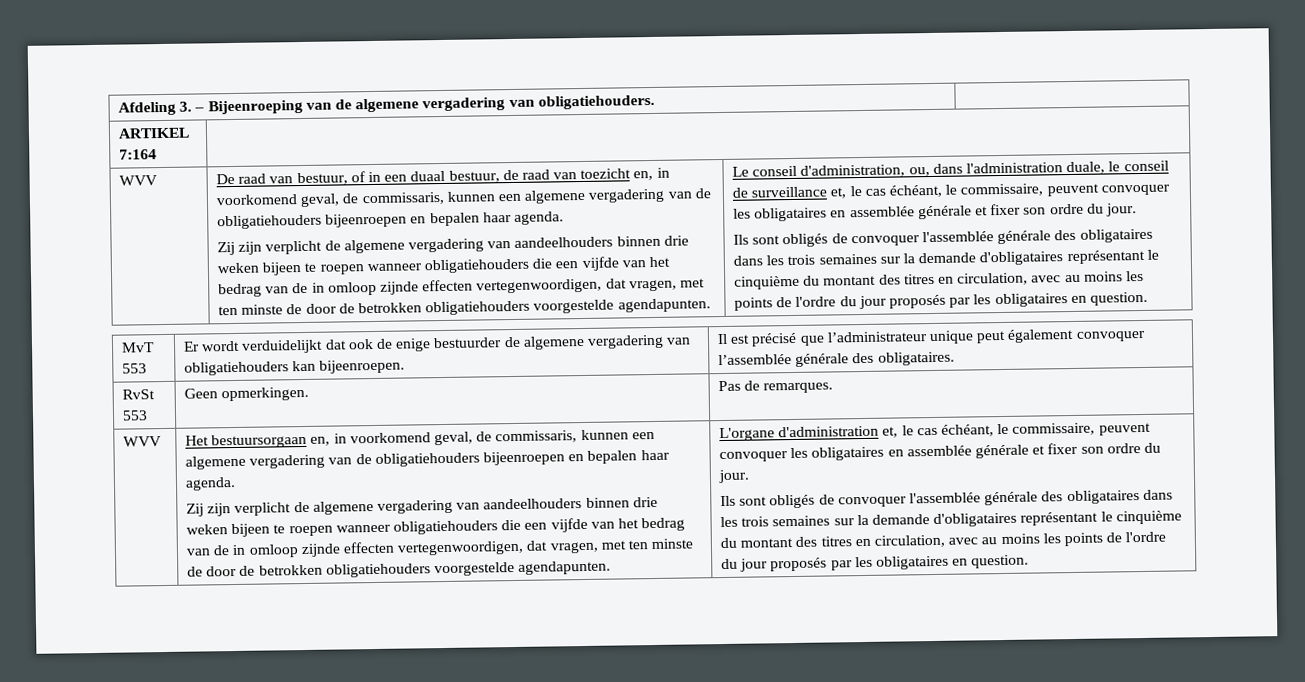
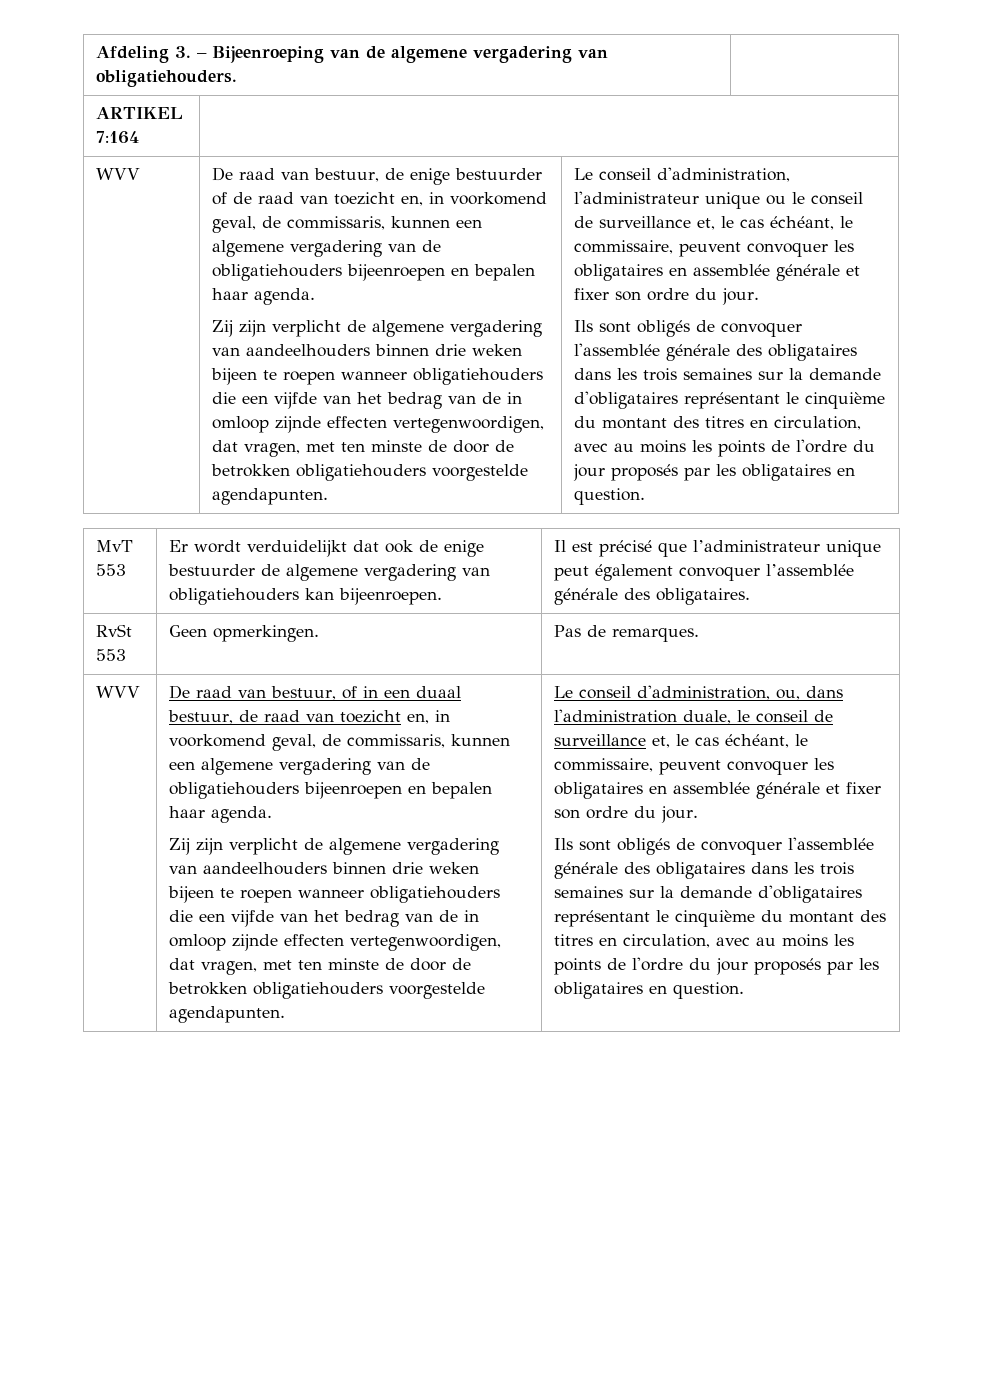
(158, 154) none -> [96,168,141,180] [212,167,543,185] [212,192,548,206] [212,216,483,233] [212,240,442,257] [212,264,536,281] [212,288,316,305] [212,320,543,337] [212,344,523,357] [211,368,544,385] [212,392,523,409] [212,416,545,433] [212,440,515,457] [211,464,529,481] [212,488,329,505] [574,167,791,182] [574,191,864,209] [574,216,854,230] [574,240,855,257] [574,264,861,281] [574,288,760,305] [574,320,803,337] [574,343,858,361] [574,368,882,381] [574,391,886,409] [574,416,862,430] [574,439,876,457] [573,464,856,481] [574,488,646,505] [96,540,134,552] [96,564,127,576] [169,540,485,557] [168,564,491,581] [169,588,443,605] [554,540,882,557] [554,564,855,581] [554,588,751,605] [96,624,133,637] [96,649,127,661] [169,625,320,642] [554,625,700,642] // WVV | De raad van bestuur, de enige bestuurder of de raad van toezicht en, in voorkomend geval, de commissaris, kunnen een algemene vergadering van de obligatiehouders bijeenroepen en bepalen haar agenda. // Zij zijn verplicht de algemene vergadering van aandeelhouders binnen drie weken bijeen te roepen wanneer obligatiehouders die een vijfde van het bedrag van de in omloop zijnde effecten vertegenwoordigen, dat vragen, met ten minste de door de betrokken obligatiehouders voorgestelde agendapunten. | Le conseil d'administration, l'administrateur unique ou le conseil de surveillance et, le cas échéant, le commissaire, peuvent convoquer les obligataires en assemblée générale et fixer son ordre du jour. // Ils sont obligés de convoquer l'assemblée générale des obligataires dans les trois semaines sur la demande d'obligataires représentant le cinquième du montant des titres en circulation, avec au moins les points de l'ordre du jour proposés par les obligataires en question. // MvT 553 | Er wordt verduidelijkt dat ook de enige bestuurder de algemene vergadering van obligatiehouders kan bijeenroepen. | Il est précisé que l’administrateur unique peut également convoquer l’assemblée générale des obligataires. // RvSt 553 | Geen opmerkingen. | Pas de remarques.
[121,342,156,353] [122,363,148,374] [183,334,692,354] [184,359,406,376] [717,328,1146,347] [718,351,955,367] [122,389,156,400] [122,410,149,421] [184,386,310,402] [718,380,834,394] [123,436,163,447] [185,429,655,449] [185,449,670,470] [185,476,237,491] [186,496,658,517] [186,517,686,538] [186,538,694,558] [187,560,612,578] [719,422,1151,442] [719,442,1161,463] [718,469,751,484] [720,489,1173,509] [720,510,1182,528] [720,531,1167,549] [721,554,1030,572] // MvT 553 | Er wordt verduidelijkt dat ook de enige bestuurder de algemene vergadering van obligatiehouders kan bijeenroepen. | Il est précisé que l’administrateur unique peut également convoquer l’assemblée générale des obligataires. // RvSt 553 | Geen opmerkingen. | Pas de remarques. // WVV | Het bestuursorgaan en, in voorkomend geval, de commissaris, kunnen een algemene vergadering van de obligatiehouders bijeenroepen en bepalen haar agenda. // Zij zijn verplicht de algemene vergadering van aandeelhouders binnen drie weken bijeen te roepen wanneer obligatiehouders die een vijfde van het bedrag van de in omloop zijnde effecten vertegenwoordigen, dat vragen, met ten minste de door de betrokken obligatiehouders voorgestelde agendapunten. | L'organe d'administration et, le cas échéant, le commissaire, peuvent convoquer les obligataires en assemblée générale et fixer son ordre du jour. // Ils sont obligés de convoquer l'assemblée générale des obligataires dans les trois semaines sur la demande d'obligataires représentant le cinquième du montant des titres en circulation, avec au moins les points de l'ordre du jour proposés par les obligataires en question. -> (745, 990) none

